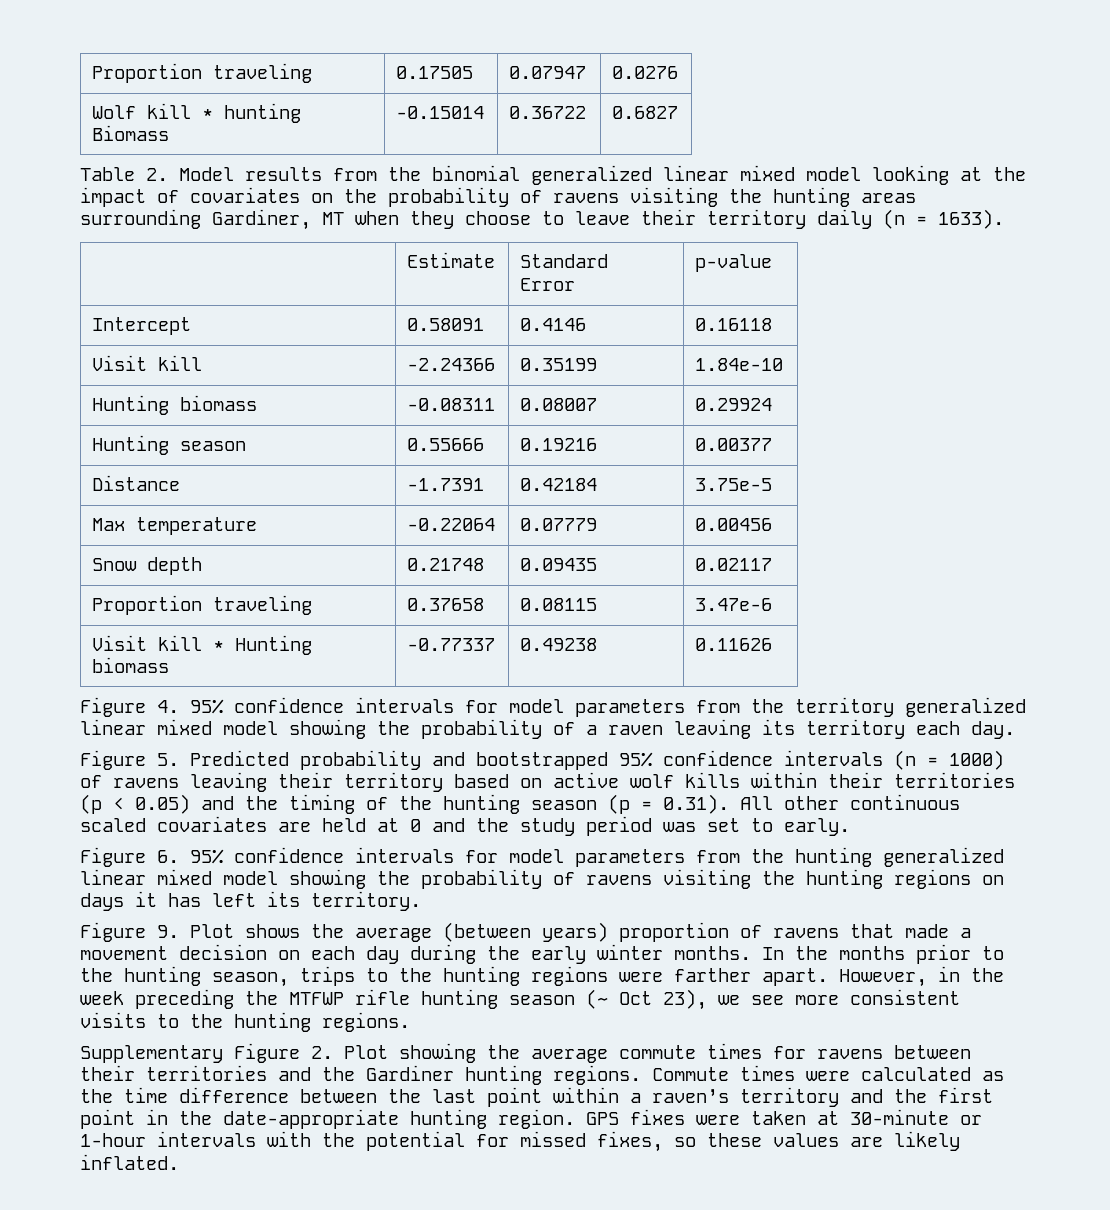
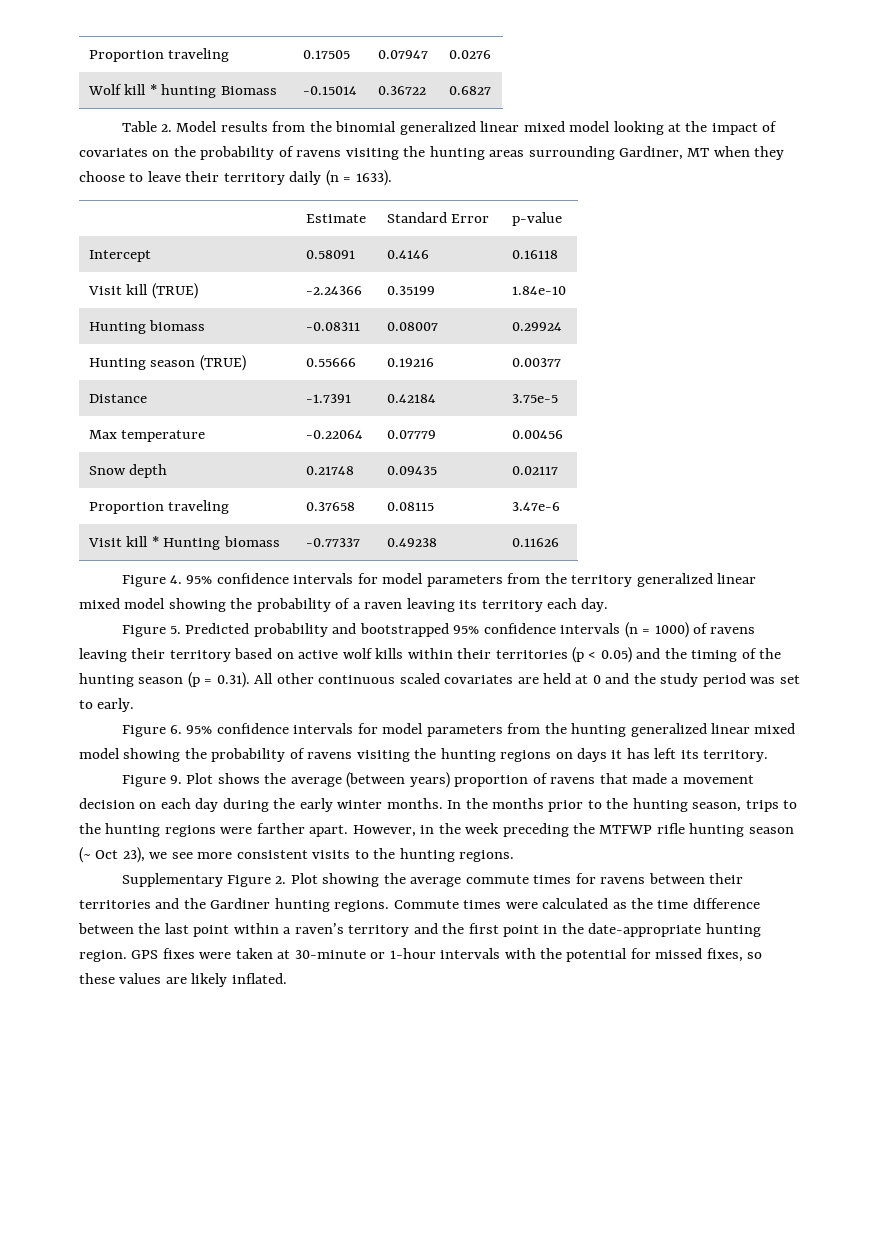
(203, 363) none -> [151,283,198,299] (TRUE)
(247, 446) none -> [199,355,246,371] (TRUE)

